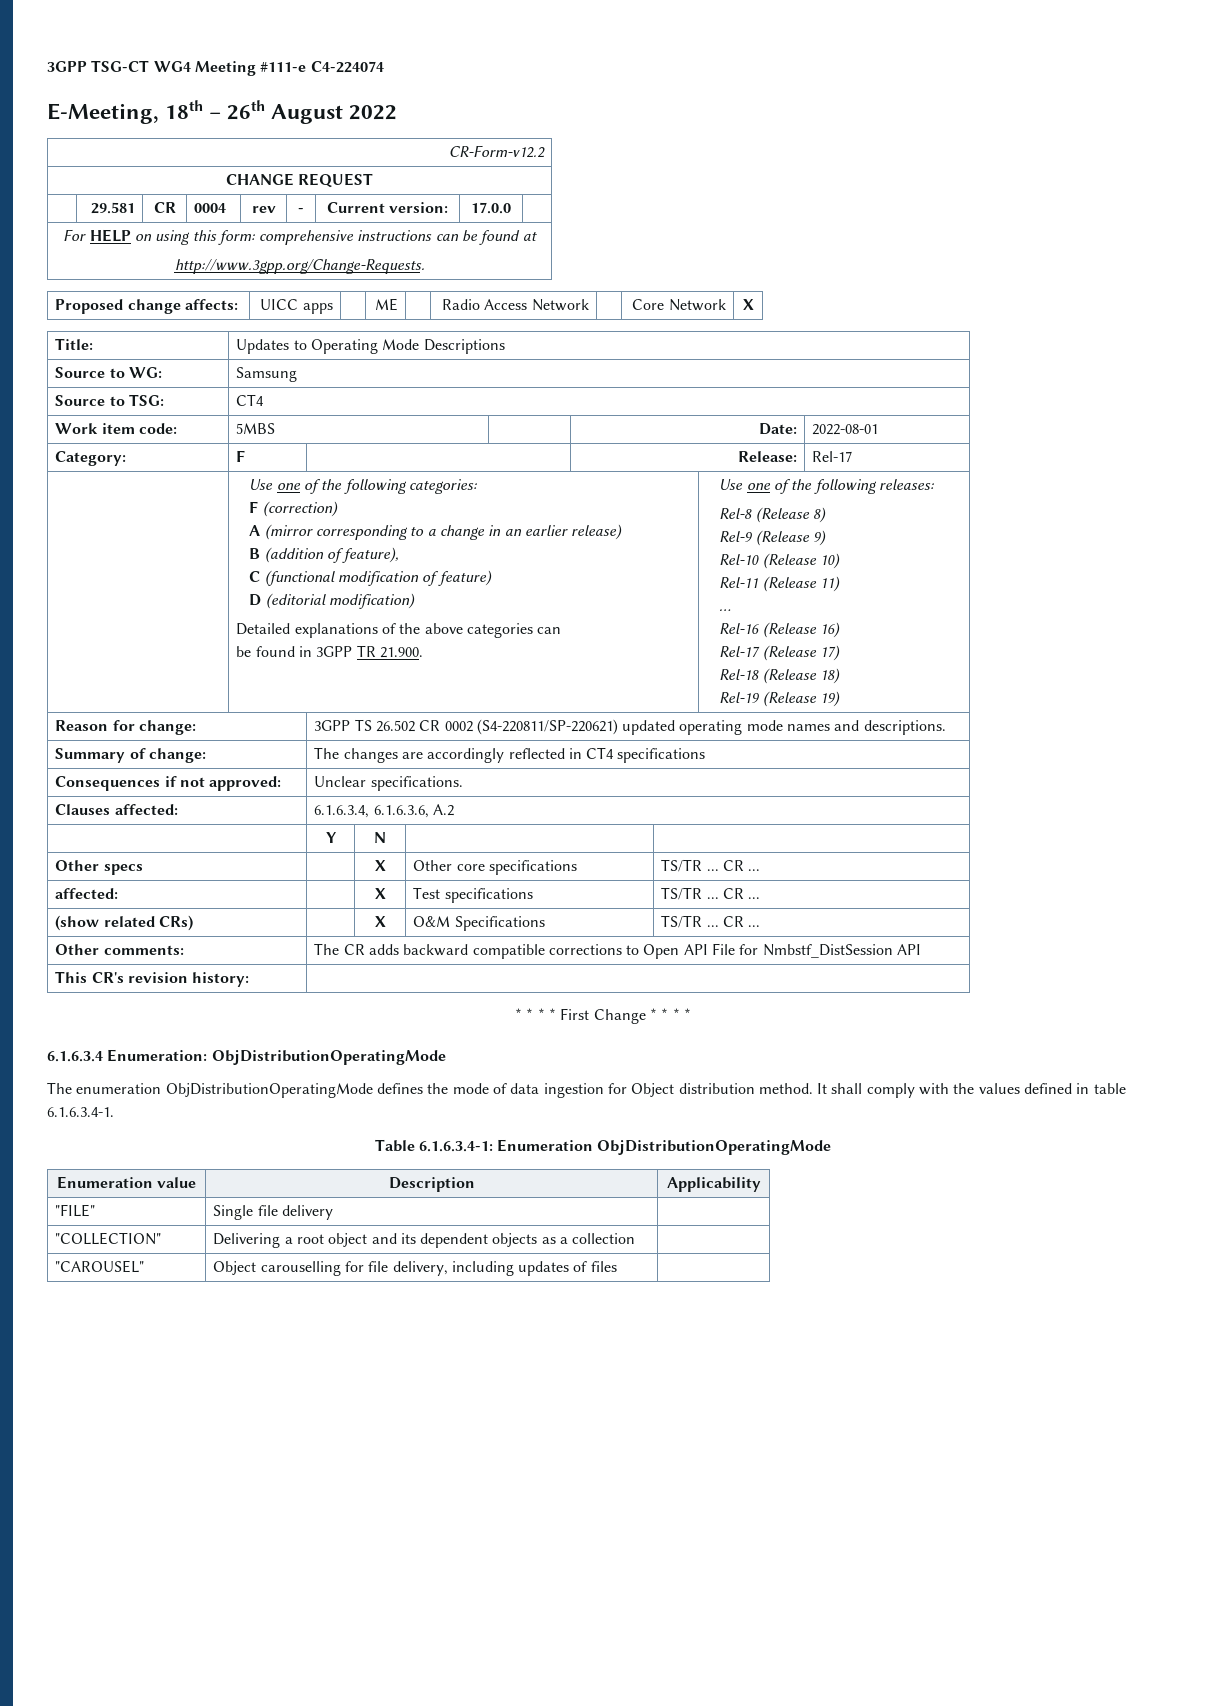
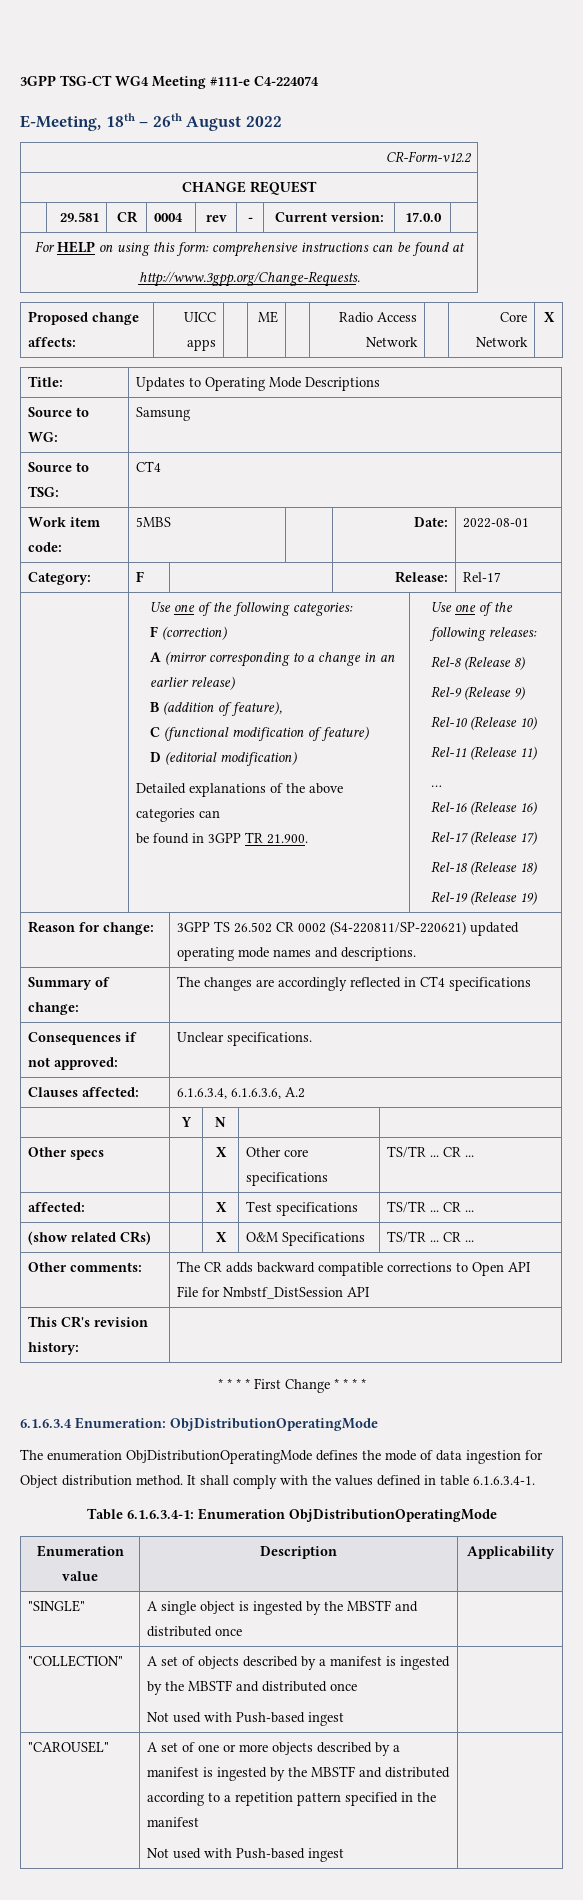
[55,1204,96,1217] [213,1205,333,1220] [55,1232,162,1245] [213,1233,636,1248] [55,1260,145,1273] [213,1261,617,1276] "FILE" | Single file delivery | // "COLLECTION" | Delivering a root object and its dependent objects as a collection | // "CAROUSEL" | Object carouselling for file delivery, including updates of files -> [28,1600,86,1612] [147,1600,419,1615] [147,1626,243,1637] [28,1655,124,1667] [147,1656,451,1670] [147,1680,358,1695] [147,1712,345,1726] [28,1741,110,1753] [147,1742,401,1756] [147,1766,451,1781] [147,1792,437,1806] [147,1817,200,1827] [147,1848,345,1862] "SINGLE" | A single object is ingested by the MBSTF and distributed once | // "COLLECTION" | A set of objects described by a manifest is ingested by the MBSTF and distributed once // Not used with Push-based ingest | // "CAROUSEL" | A set of one or more objects described by a manifest is ingested by the MBSTF and distributed according to a repetition pattern specified in the manifest // Not used with Push-based ingest

